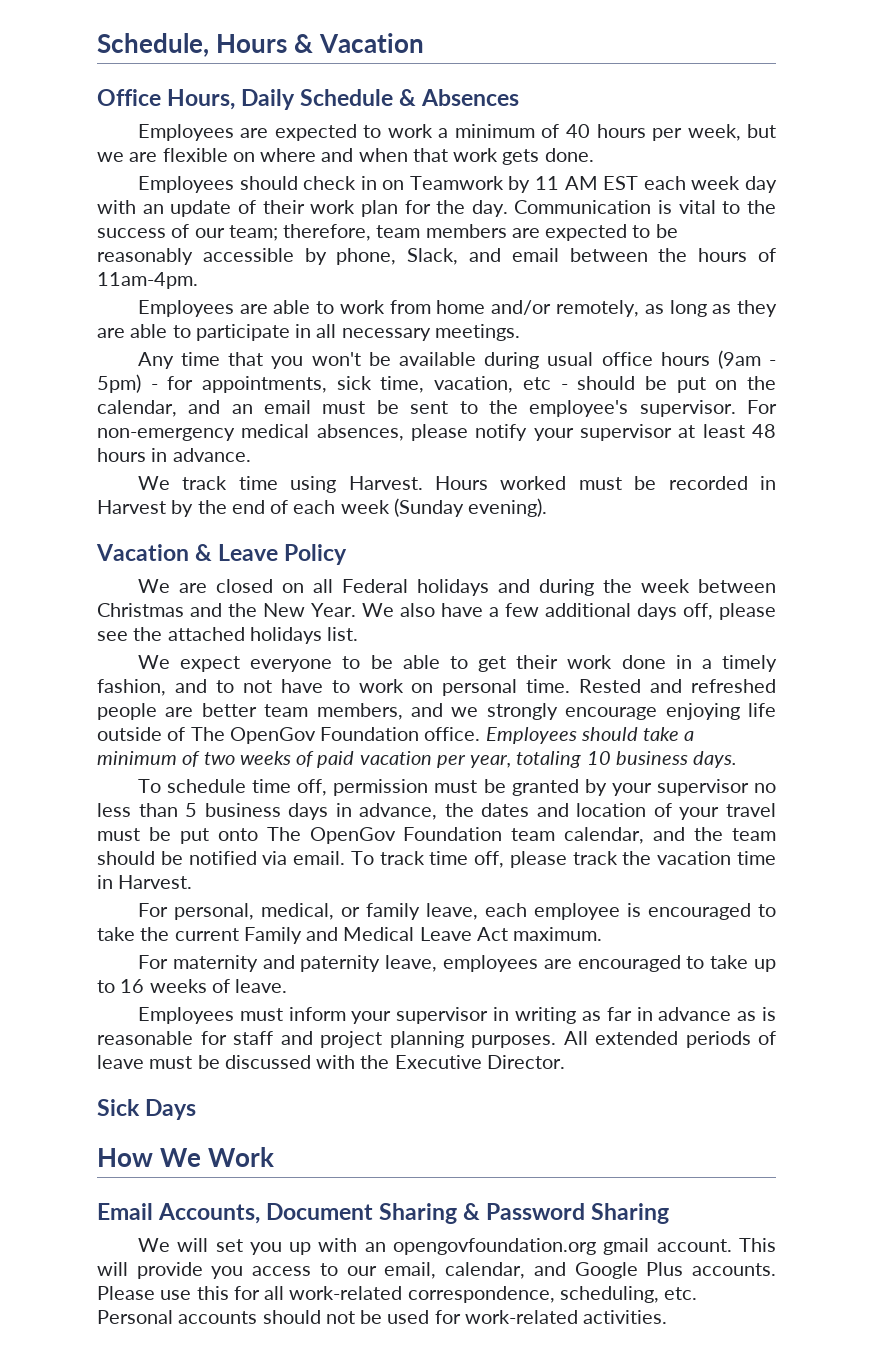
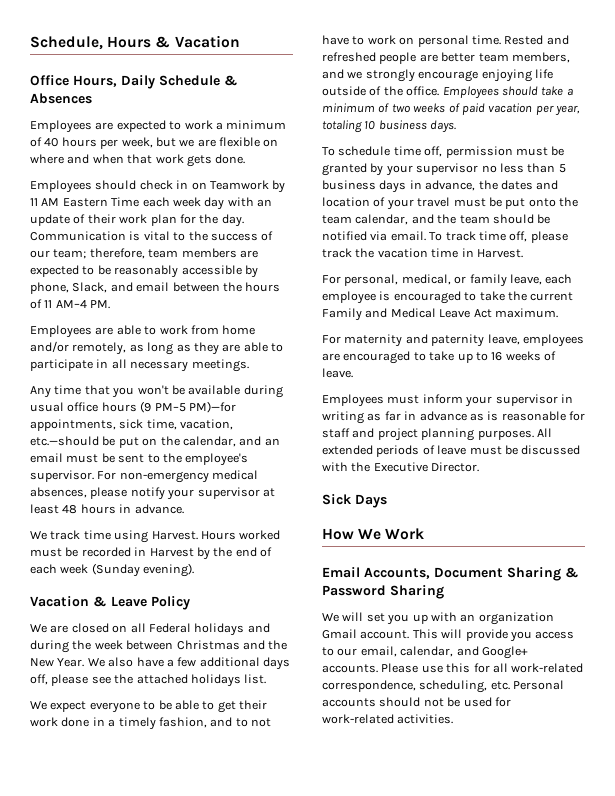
[603,176,639,190] EST -> [62,197,140,207] Eastern Time
[97,272,198,289] 11am-4pm. -> [44,300,111,309] 11 AM–4 PM.
[717,350,776,369] [97,374,194,393] (9am - 5pm) - for -> [140,401,236,413] (9 PM–5 PM)—for
[522,376,636,390] etc - should -> [30,436,99,446] etc.—should
[190,727,420,744] The OpenGov Foundation -> [383,86,403,96] the
[266,827,503,844] The OpenGov Foundation -> [559,197,578,207] the
[393,1238,650,1255] opengovfoundation.org gmail -> [478,612,554,625] [322,629,357,639] organization Gmail
[574,1262,684,1279] Google Plus -> [481,646,528,659] Google+

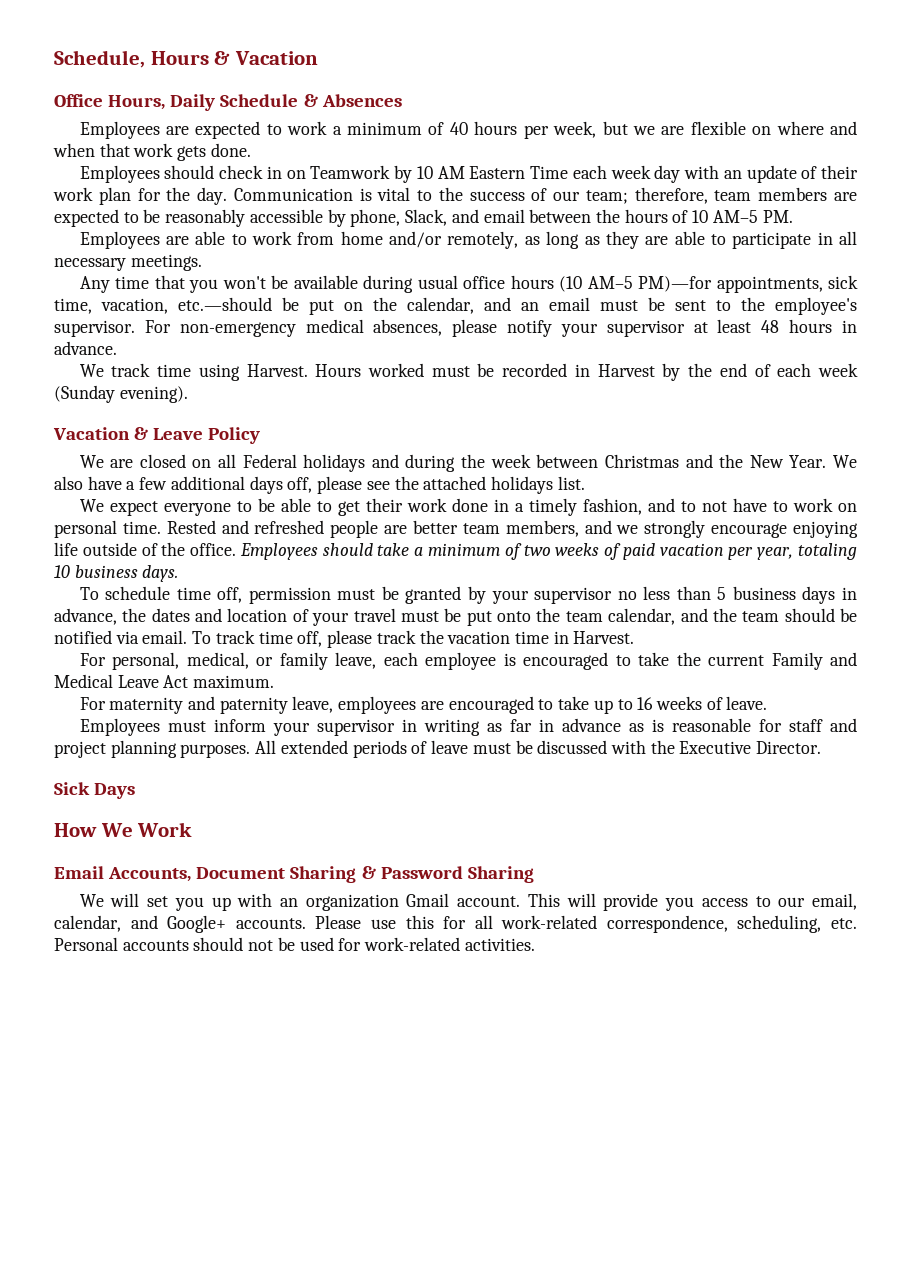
[30,198,38,206] 11 -> [416,166,433,179] 10
[44,300,87,308] 11 AM–4 -> [692,210,758,223] 10 AM–5
[140,401,186,413] (9 PM–5 -> [559,276,633,292] (10 AM–5

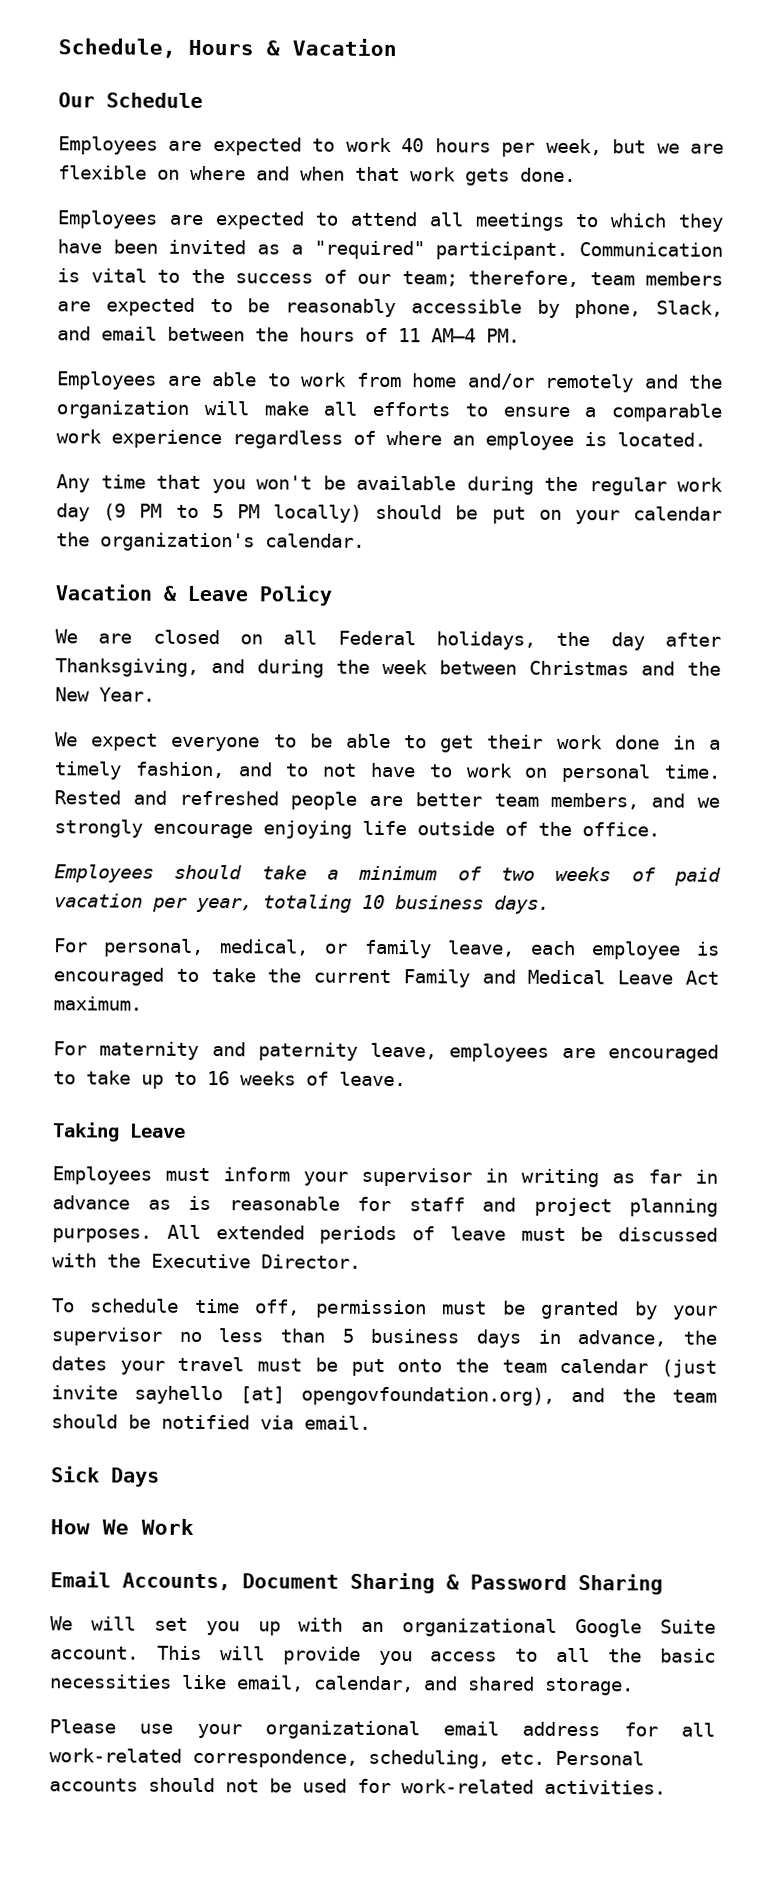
[54,94,216,111] Office Hours, Daily -> [58,92,95,108] Our
[303,94,402,107] & Absences -> (203, 100) none
[332,122,445,135] a minimum of -> (392, 145) none
[164,165,858,183] [53,187,228,205] should check in on Teamwork by 10 AM Eastern Time each week day with an update of their work plan for the day. -> [168,211,724,232] [57,239,569,260] are expected to attend all meetings to which they have been invited as a "required" participant.
[692,210,758,223] 10 AM–5 -> [398,328,476,343] 11 AM–4
[447,231,858,249] [54,254,202,271] remotely, as long as they are able to participate in all necessary meetings. -> [545,373,723,393] [56,400,722,422] [56,429,706,451] remotely and the organization will make all efforts to ensure a comparable work experience regardless of where an employee is located.
[417,275,859,293] [54,297,857,315] [54,319,857,337] [54,341,117,355] [79,363,858,381] [54,385,188,403] usual office hours (10 AM–5 PM)—for appointments, sick time, vacation, etc.—should be put on the calendar, and an email must be sent to the employee's supervisor. For non-emergency medical absences, please notify your supervisor at least 48 hours in advance. // We track time using Harvest. Hours worked must be recorded in Harvest by the end of each week (Sunday evening). -> [544,476,723,496] [56,503,722,525] [56,532,365,552] the regular work day (9 PM to 5 PM locally) should be put on your calendar the organization's calendar.
[303,454,366,472] holidays -> [436,631,721,651] [55,658,199,677] holidays, the day after Thanksgiving,
[832,455,857,468] [54,476,585,494] We also have a few additional days off, please see the attached holidays list. -> (155, 694) none
(237, 549) none -> (660, 829) //
[79,586,858,604] [54,608,857,626] [54,630,635,648] // To schedule time off, permission must be granted by your supervisor no less than 5 business days in advance, the dates and location of your travel must be put onto the team calendar, and the team should be notified via email. To track time off, please track the vacation time in Harvest. -> (550, 904) none
(768, 703) none -> [52,1122,186,1142] // Taking Leave
(822, 747) none -> [52,1298,718,1320] [51,1327,717,1348] [51,1356,717,1378] [51,1385,718,1406] [51,1414,371,1430] // To schedule time off, permission must be granted by your supervisor no less than 5 business days in advance, the dates your travel must be put onto the team calendar (just invite sayhello [at] opengovfoundation.org), and the team should be notified via email.
[305,893,450,911] organization Gmail -> [402,1618,717,1638] organizational Google Suite
[778,893,857,910] [54,915,434,933] our email, calendar, and Google+ accounts. Please use this -> [556,1647,717,1663] [49,1674,634,1696] [49,1719,601,1740] all the basic necessities like email, calendar, and shared storage. // Please use your organizational email address

